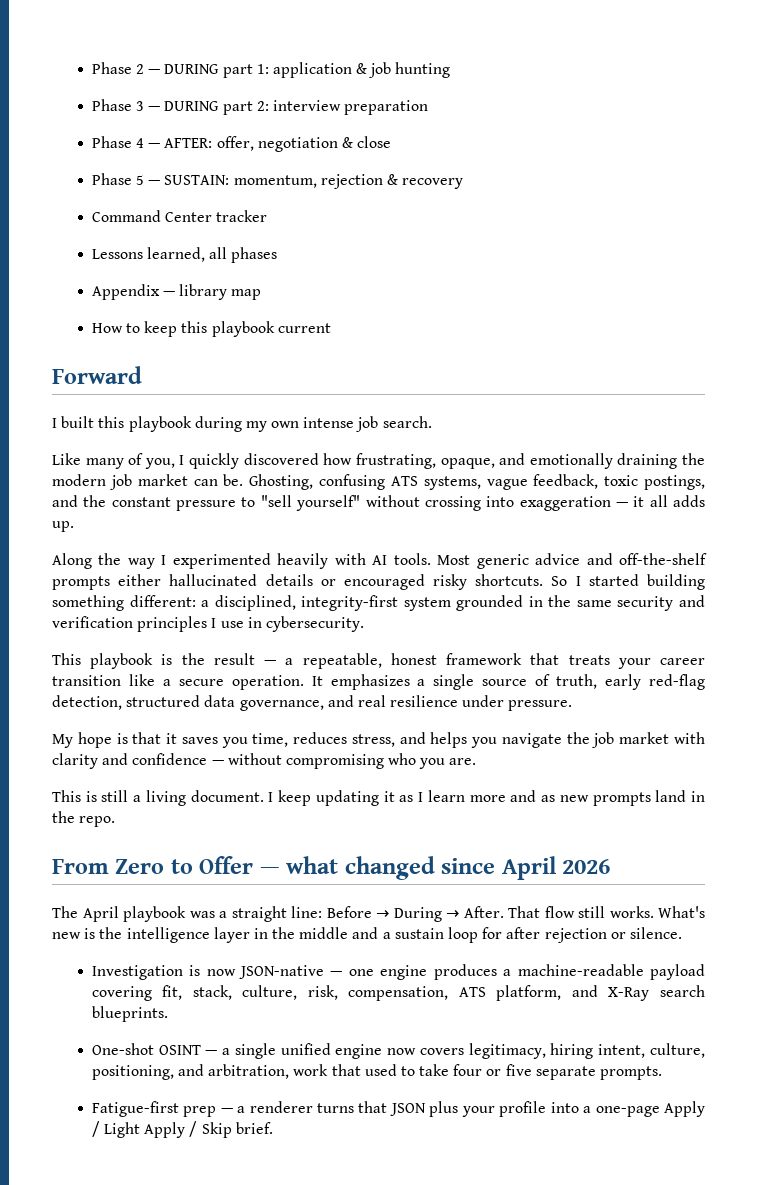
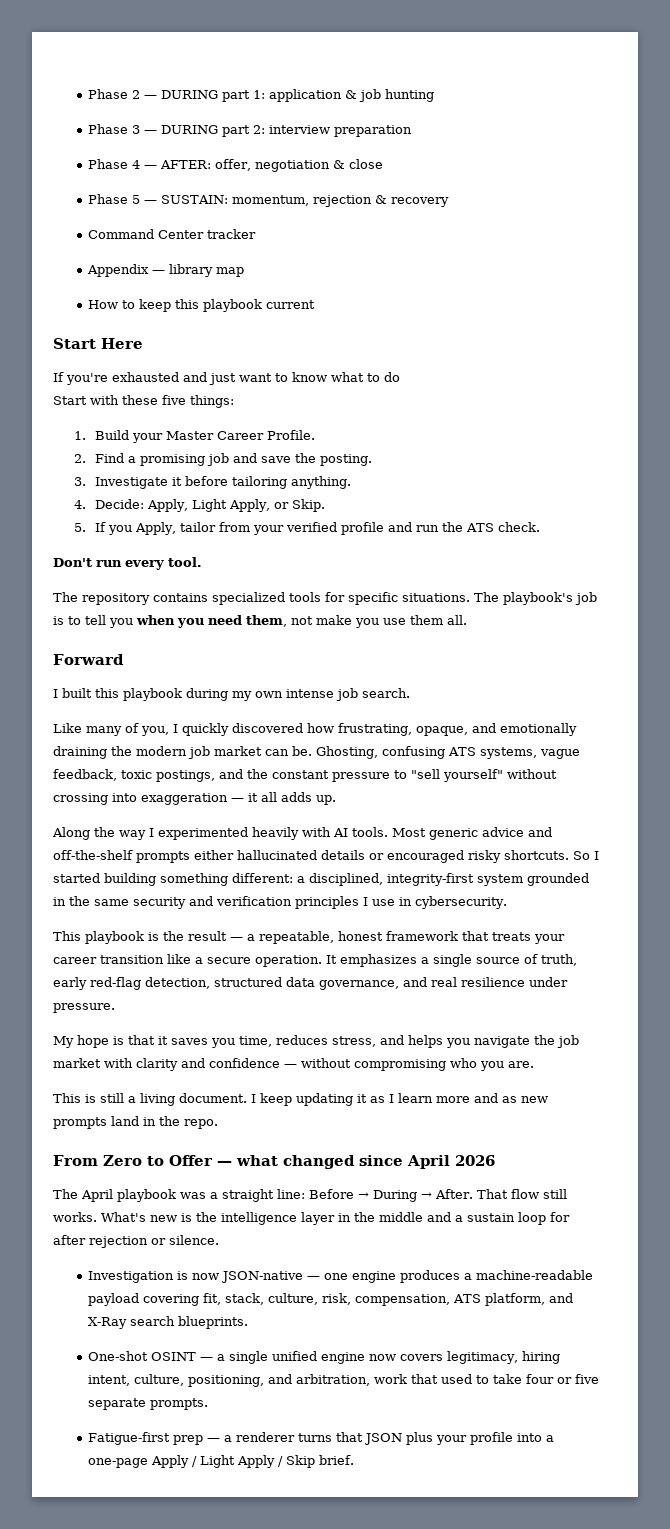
[91,247,278,263] // Lessons learned, all phases -> (257, 234) none
(331, 328) none -> [53,338,143,349] [53,372,400,385] [53,395,234,408] [74,430,316,443] [74,453,373,466] [74,476,352,489] [74,499,326,512] [74,522,541,535] [53,557,202,570] [53,592,597,605] [53,615,467,628] // Start Here // If you're exhausted and just want to know what to do // Start with these five things: // 1. Build your Master Career Profile. // 2. Find a promising job and save the posting. // 3. Investigate it before tailoring anything. // 4. Decide: Apply, Light Apply, or Skip. // 5. If you Apply, tailor from your verified profile and run the ATS check. // Don't run every tool. // The repository contains specialized tools for specific situations. The playbook's job is to tell you when you need them, not make you use them all.

